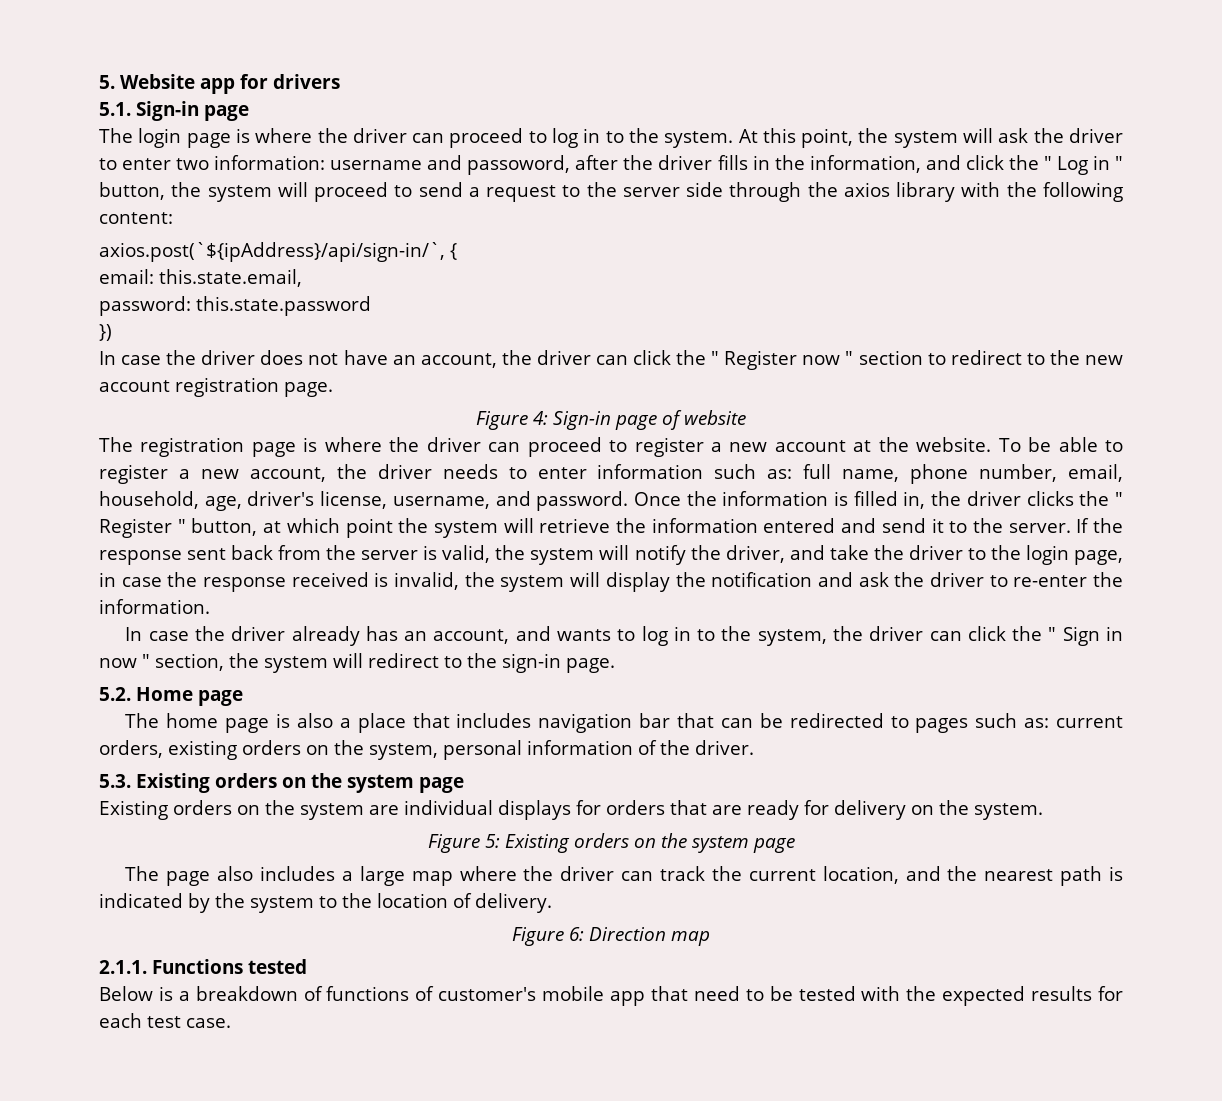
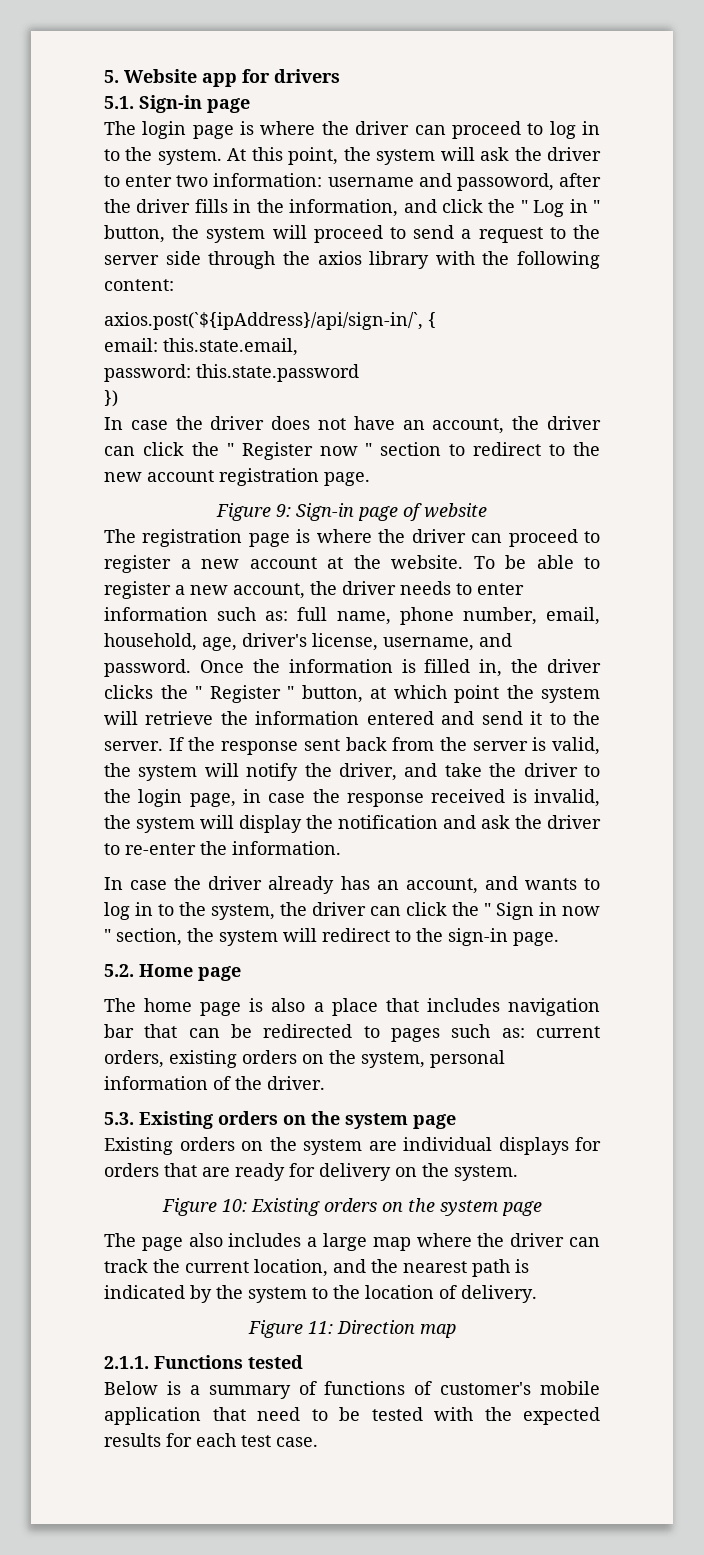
[533,411,548,425] 4: -> [276,504,291,517] 9:
[484,834,500,848] 5: -> [221,1199,247,1212] 10:
[569,927,584,941] 6: -> [307,1321,333,1334] 11:
[195,986,298,1001] breakdown -> [208,1385,291,1399] summary
[610,991,646,1006] app -> [104,1407,201,1425] application

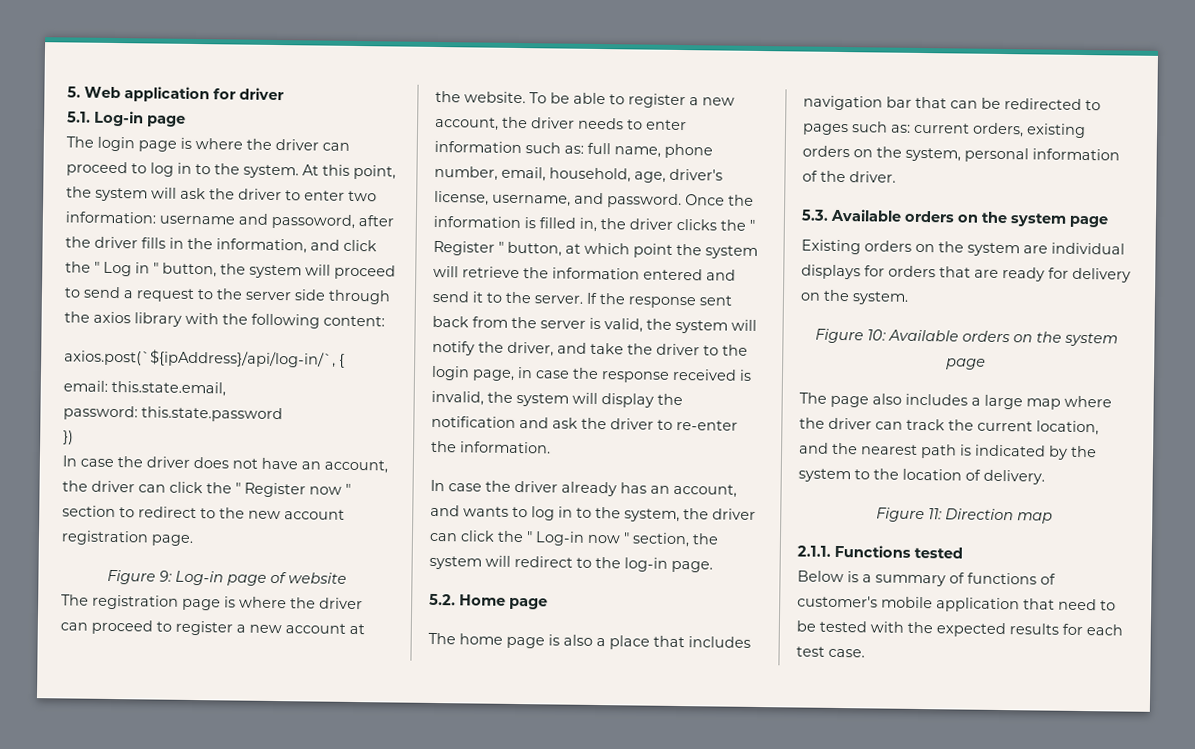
[124,69,340,87] Website app for drivers -> [84,86,284,103] Web application for driver
[139,95,202,113] Sign-in -> [94,110,144,127] Log-in
[104,312,423,330] axios.post(`${ipAddress}/api/sign-in/`, -> [64,348,336,368] axios.post(`${ipAddress}/api/log-in/`,
[296,503,354,521] Sign-in -> [175,570,224,586] Log-in
[496,902,557,920] Sign in -> [535,531,585,546] Log-in
[448,928,508,946] sign-in -> [624,557,668,572] log-in
[139,1111,213,1129] Existing -> [830,208,902,222] Available
[250,1198,320,1216] Existing -> [887,329,959,342] Available

